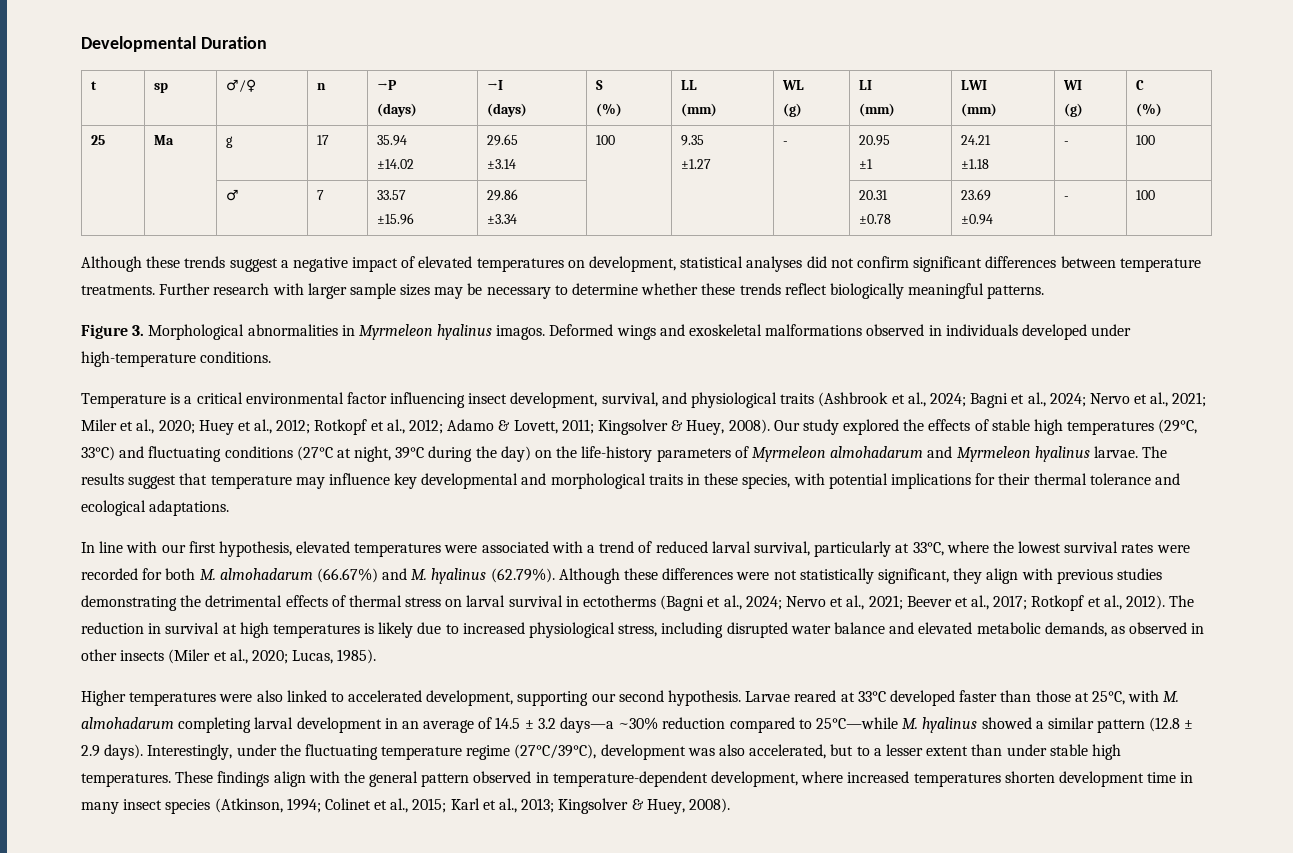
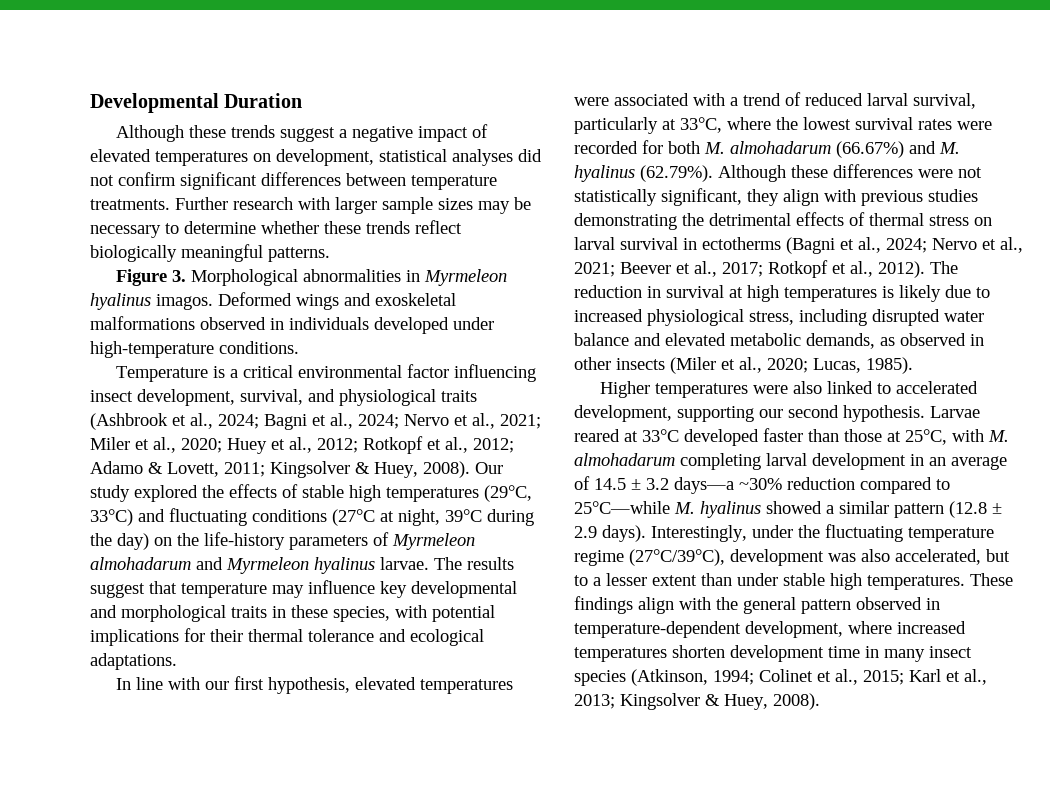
[91,81,98,90] [154,83,169,93] [226,79,257,92] [317,83,327,90] [377,80,398,90] [377,103,418,117] [487,80,504,90] [487,103,528,117] [596,80,604,90] [596,103,623,117] [681,80,698,90] [681,103,718,117] [782,80,805,90] [783,103,803,117] [859,80,873,90] [859,103,896,117] [961,80,988,90] [961,103,998,117] [1063,80,1083,90] [1064,103,1084,117] [1136,80,1145,90] [1136,103,1163,117] [91,135,106,145] [154,135,175,145] [226,136,234,148] [317,135,330,145] [377,135,408,146] [377,159,415,169] [487,134,519,146] [487,159,517,169] [596,135,616,145] [681,135,705,146] [681,159,712,169] [783,141,789,145] [859,135,891,146] [859,159,874,169] [961,135,992,145] [961,159,990,169] [1064,141,1070,145] [1136,135,1156,145] [226,189,240,201] [317,190,325,200] [377,190,407,200] [377,213,415,225] [487,189,519,201] [487,214,518,224] [859,190,889,200] [859,214,892,224] [961,189,992,201] [961,214,994,225] [1064,196,1070,200] [1136,190,1156,200] // t | sp | ♂/♀ | n | →P // (days) | →I // (days) | S // (%) | LL // (mm) | WL // (g) | LI // (mm) | LWI // (mm) | WI // (g) | C // (%) // 25 | Ma | g | 17 | 35.94 // ±14.02 | 29.65 // ±3.14 | 100 | 9.35 // ±1.27 | - | 20.95 // ±1 | 24.21 // ±1.18 | - | 100 // | | ♂ | 7 | 33.57 // ±15.96 | 29.86 // ±3.34 | | | | 20.31 // ±0.78 | 23.69 // ±0.94 | - | 100 -> (303, 100) none

